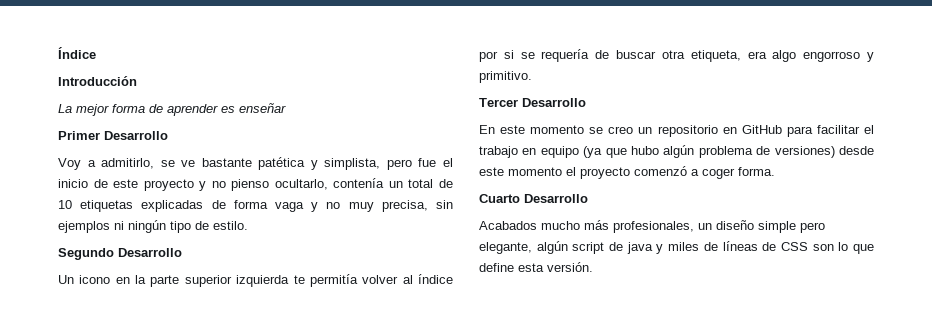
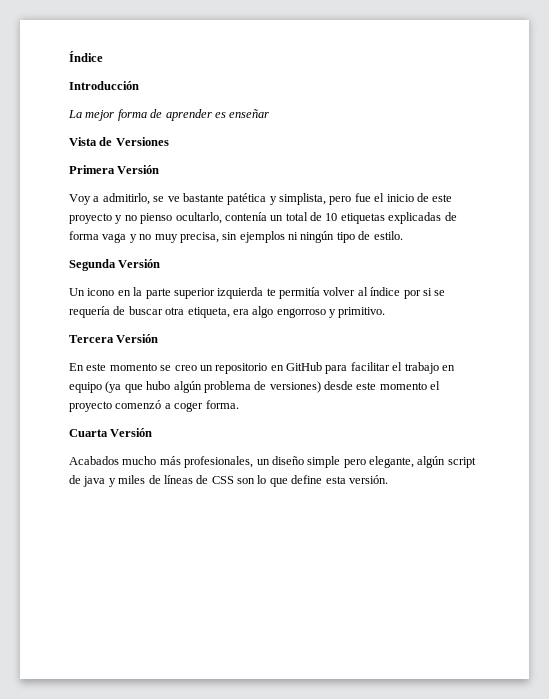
[58,131,168,140] Primer Desarrollo -> [69,137,169,146] [69,165,160,174] Vista de Versiones // Primera Versión
[58,248,182,260] Segundo Desarrollo -> [69,259,161,271] Segunda Versión
[479,98,586,107] Tercer Desarrollo -> [69,334,159,343] Tercera Versión
[479,194,588,203] Cuarto Desarrollo -> [69,428,153,437] Cuarta Versión

